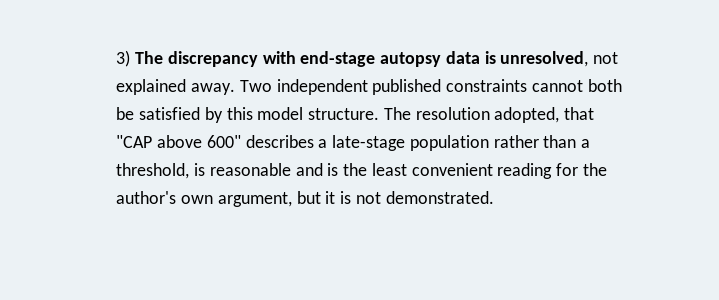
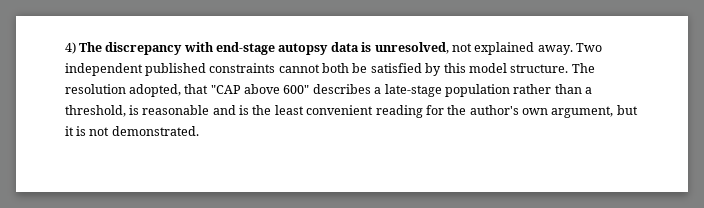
[116,50,131,67] 3) -> [64,42,76,54] 4)

